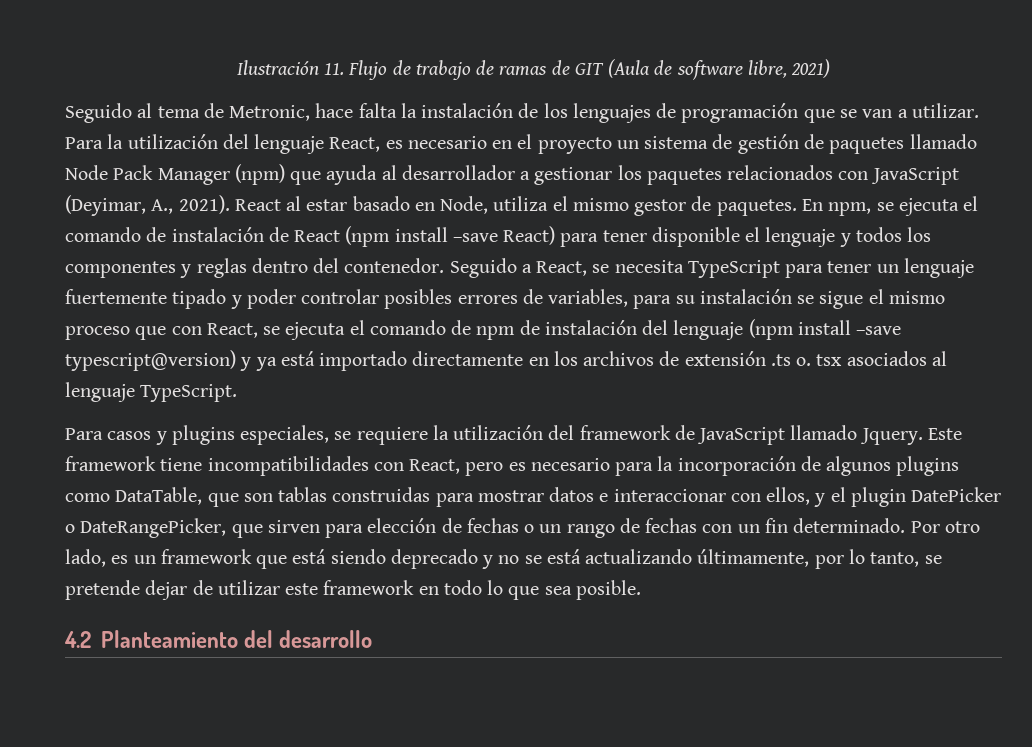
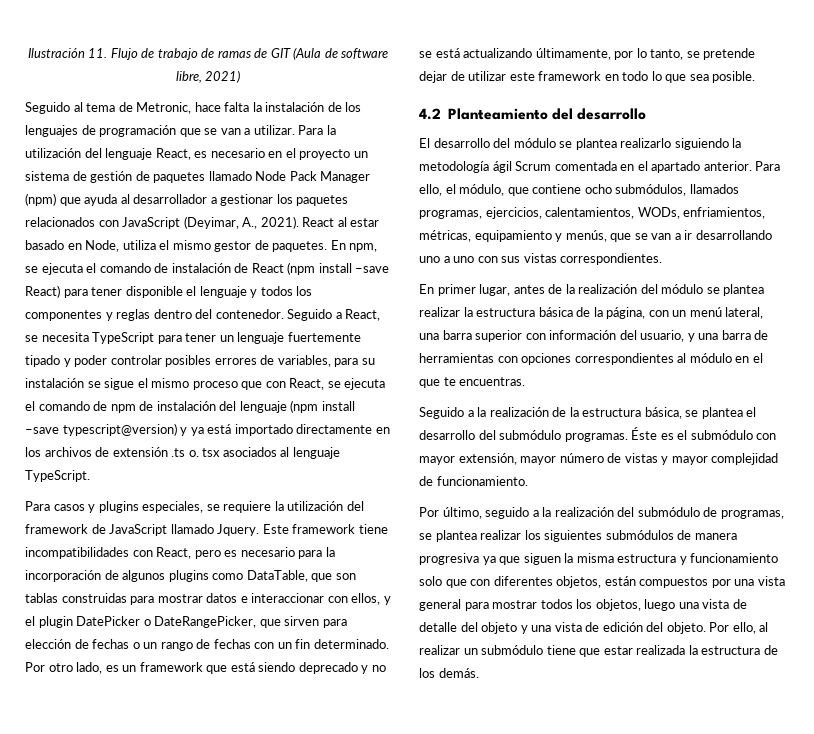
(372, 639) none -> [419,138,742,150] [419,161,781,173] [419,184,739,196] [419,207,766,219] [419,230,772,242] [419,253,663,265] [419,284,765,296] [419,307,764,319] [419,330,769,342] [419,353,763,365] [419,377,526,388] [419,407,757,419] [419,427,777,442] [419,453,779,465] [419,476,528,486] [419,507,784,519] [419,530,737,542] [419,553,779,565] [419,576,785,588] [419,599,747,611] [419,622,769,634] [419,645,778,657] [419,668,479,678] // El desarrollo del módulo se plantea realizarlo siguiendo la metodología ágil Scrum comentada en el apartado anterior. Para ello, el módulo, que contiene ocho submódulos, llamados programas, ejercicios, calentamientos, WODs, enfriamientos, métricas, equipamiento y menús, que se van a ir desarrollando uno a uno con sus vistas correspondientes. // En primer lugar, antes de la realización del módulo se plantea realizar la estructura básica de la página, con un menú lateral, una barra superior con información del usuario, y una barra de herramientas con opciones correspondientes al módulo en el que te encuentras. // Seguido a la realización de la estructura básica, se plantea el desarrollo del submódulo programas. Éste es el submódulo con mayor extensión, mayor número de vistas y mayor complejidad de funcionamiento. // Por último, seguido a la realización del submódulo de programas, se plantea realizar los siguientes submódulos de manera progresiva ya que siguen la misma estructura y funcionamiento solo que con diferentes objetos, están compuestos por una vista general para mostrar todos los objetos, luego una vista de detalle del objeto y una vista de edición del objeto. Por ello, al realizar un submódulo tiene que estar realizada la estructura de los demás.

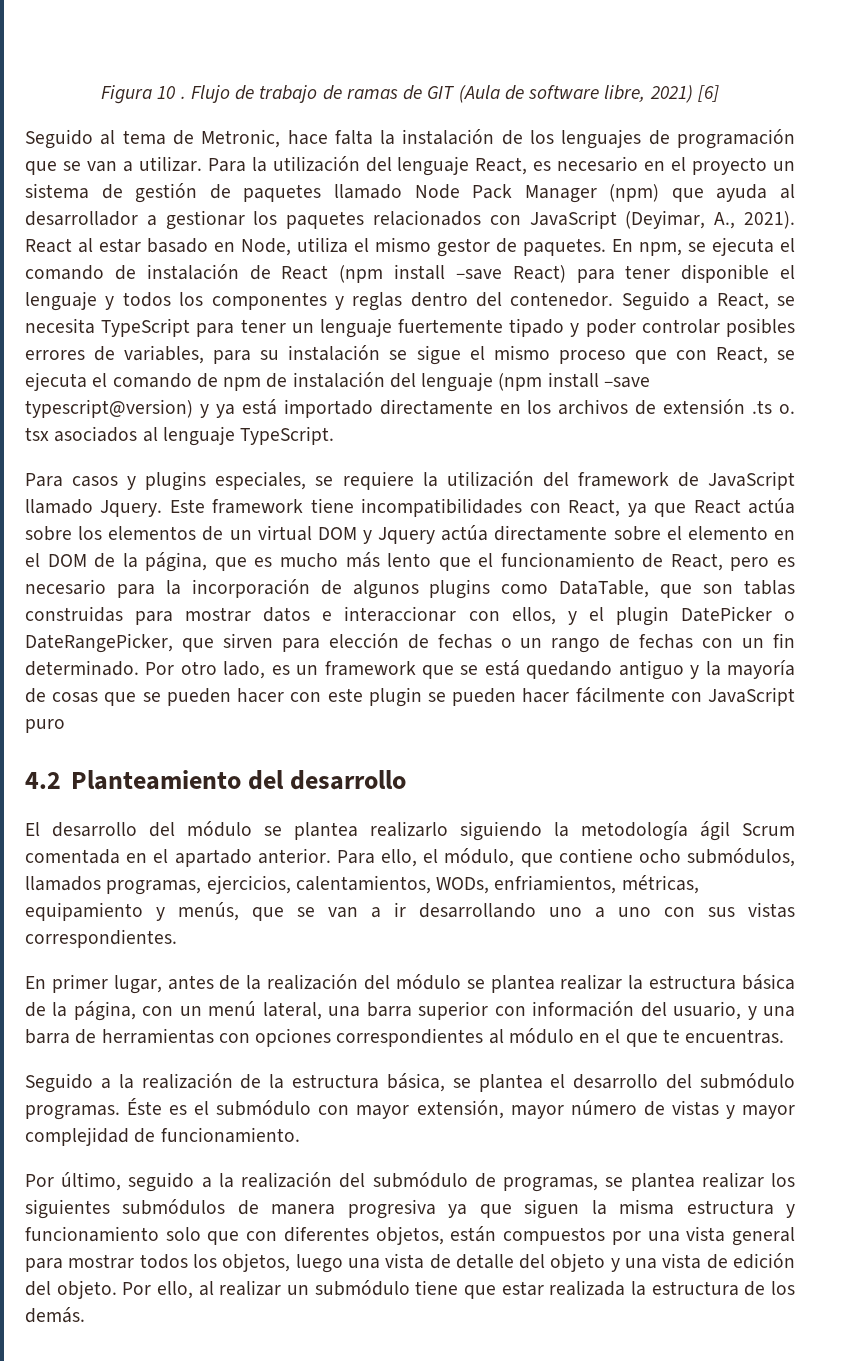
[27,48,108,58] Ilustración 11. -> [101,85,186,104] Figura 10 .
(241, 76) none -> [697,85,719,102] [6]
(192, 553) none -> [627,498,796,517] [25,525,795,544] [25,552,723,572] ya que React actúa sobre los elementos de un virtual DOM y Jquery actúa directamente sobre el elemento en el DOM de la página, que es mucho más lento que el funcionamiento de React,
[230,662,386,674] [419,48,756,60] [419,71,756,83] está siendo deprecado y no se está actualizando últimamente, por lo tanto, se pretende dejar de utilizar este framework en todo lo que sea posible. -> [460,660,796,680] [25,687,795,707] [25,719,65,733] se está quedando antiguo y la mayoría de cosas que se pueden hacer con este plugin se pueden hacer fácilmente con JavaScript puro

